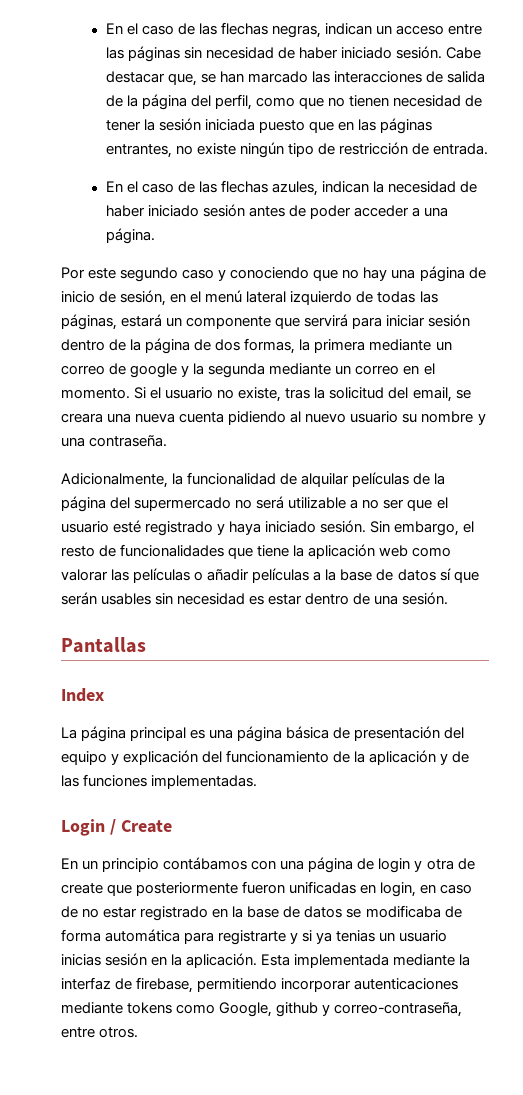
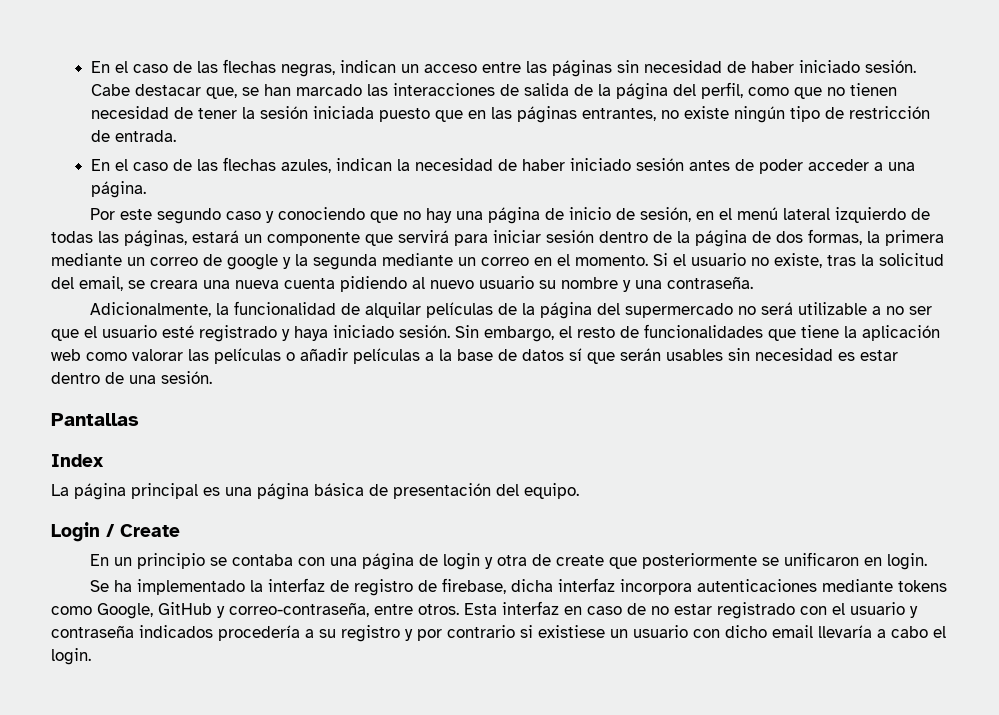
[61,750,470,765] [61,774,258,789] equipo y explicación del funcionamiento de la aplicación y de las funciones implementadas. -> [524,483,579,499] equipo.
[163,857,248,870] contábamos -> [209,554,293,566] se contaba
[242,881,417,897] fueron unificadas en login, -> [761,552,927,570] [89,578,947,596] [51,601,559,619] se unificaron en login. // Se ha implementado la interfaz de registro de firebase, dicha interfaz incorpora autenticaciones mediante tokens como Google, GitHub y correo-contraseña, entre otros. Esta interfaz
[212,905,462,918] [61,929,448,945] [61,953,471,968] [61,977,459,993] [61,1002,463,1017] [61,1027,139,1038] en la base de datos se modificaba de forma automática para registrarte y si ya tenias un usuario inicias sesión en la aplicación. Esta implementada mediante la interfaz de firebase, permitiendo incorporar autenticaciones mediante tokens como Google, github y correo-contraseña, entre otros. -> [800,602,918,618] [51,625,946,642] [51,648,91,665] con el usuario y contraseña indicados procedería a su registro y por contrario si existiese un usuario con dicho email llevaría a cabo el login.

